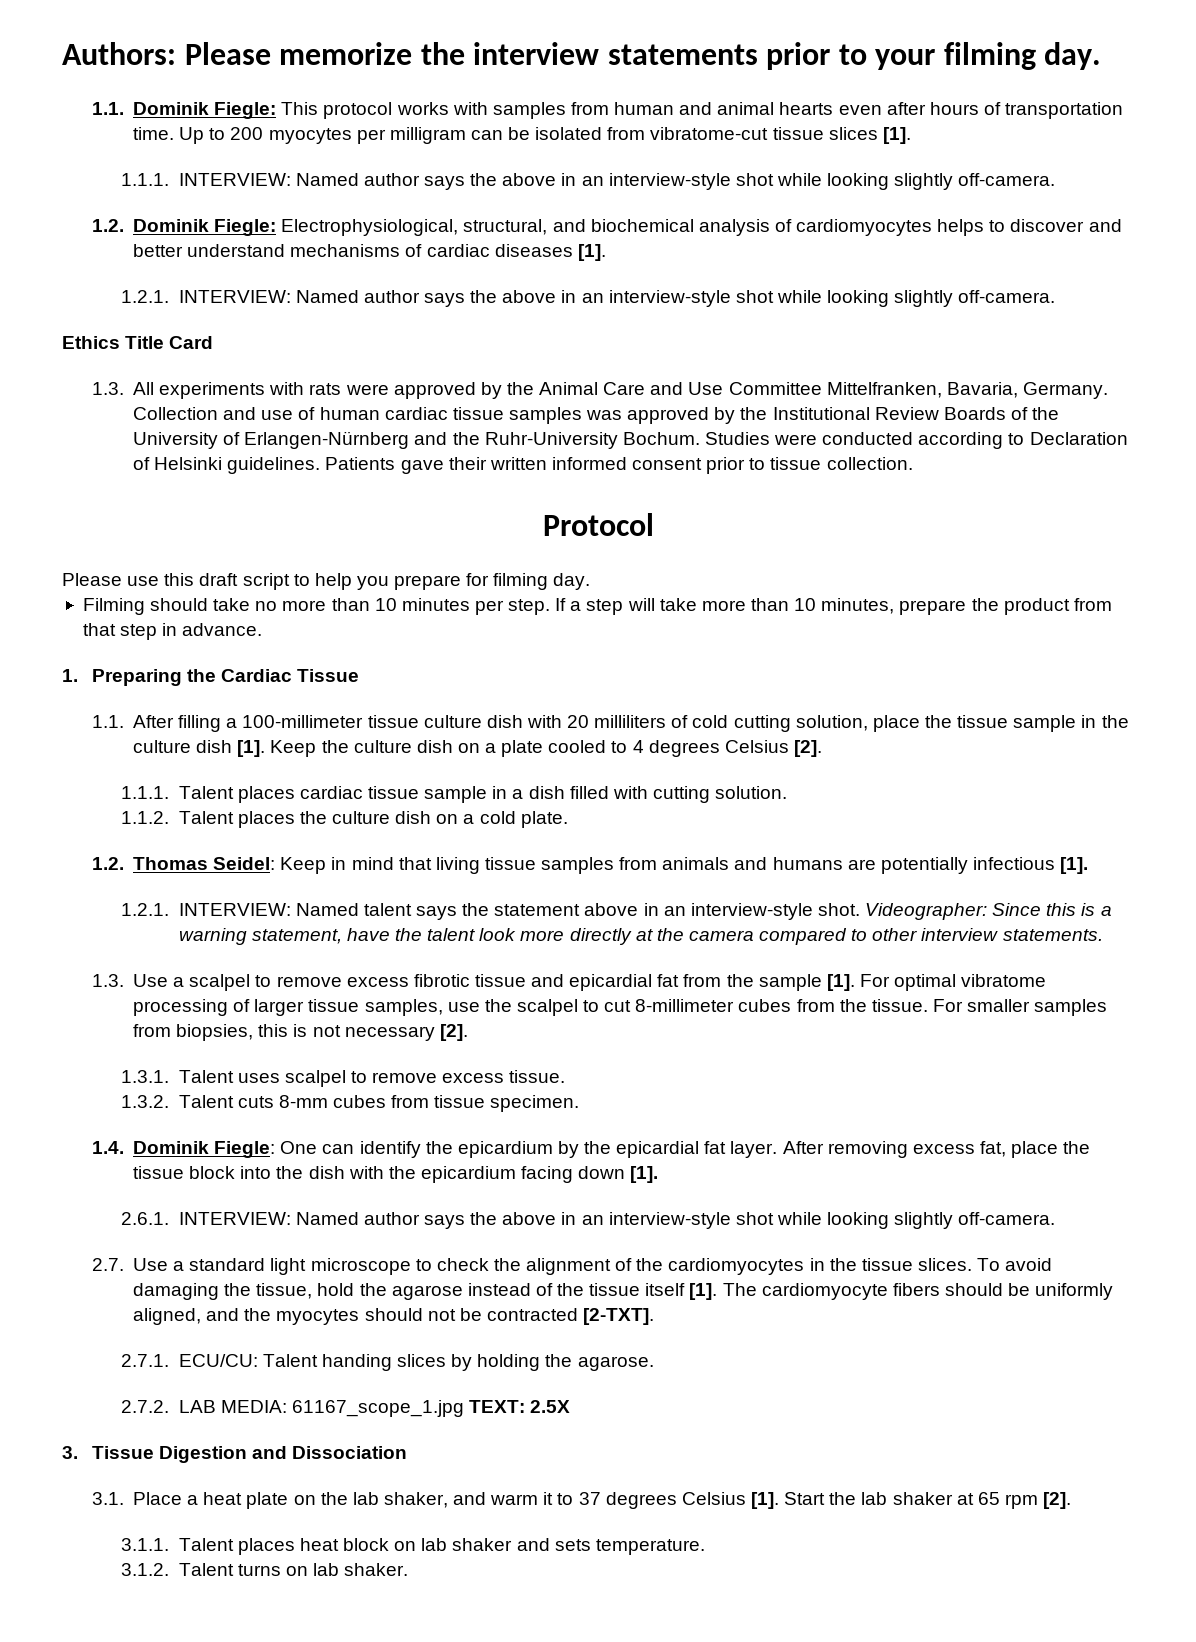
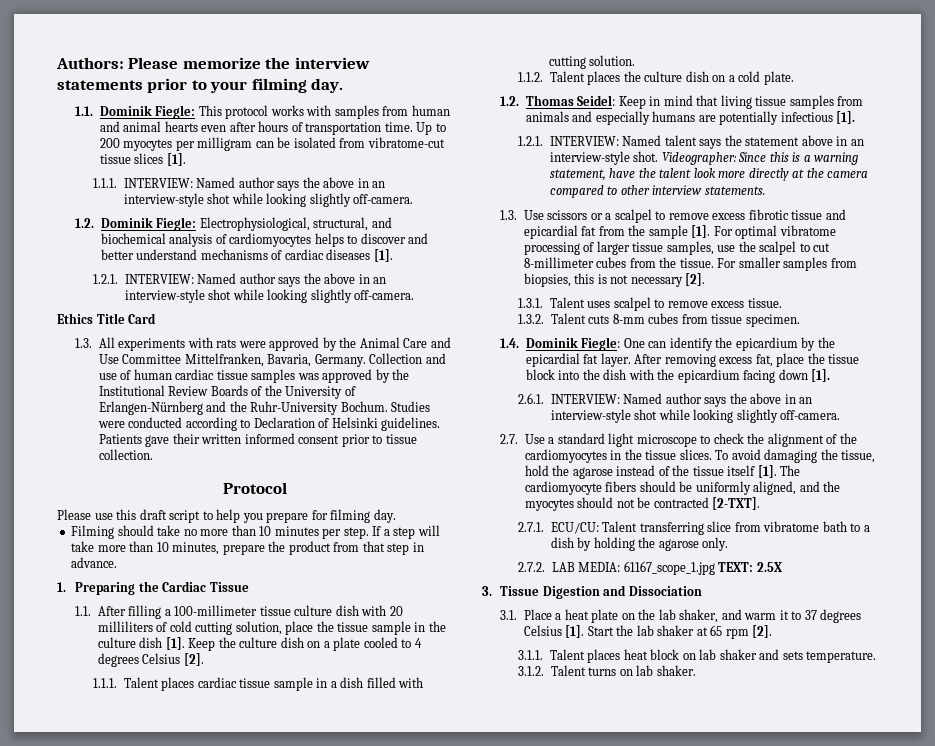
(768, 863) none -> [595,111,650,125] especially
(169, 980) none -> [547,210,603,220] scissors or
[321,1354,446,1371] handing slices -> [639,521,870,535] [550,537,574,548] transferring slice from vibratome bath to a dish
[577,1356,654,1371] agarose. -> [658,537,729,551] agarose only.

